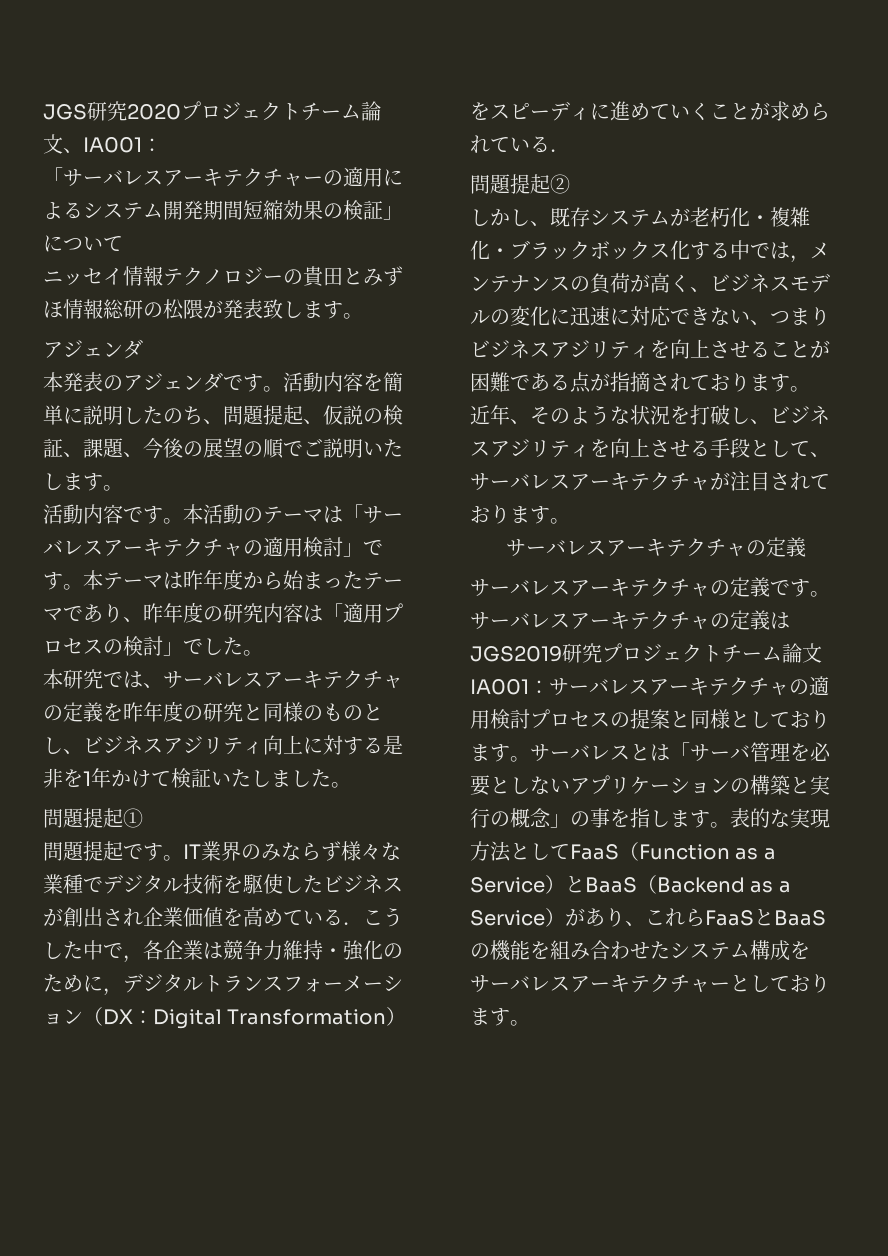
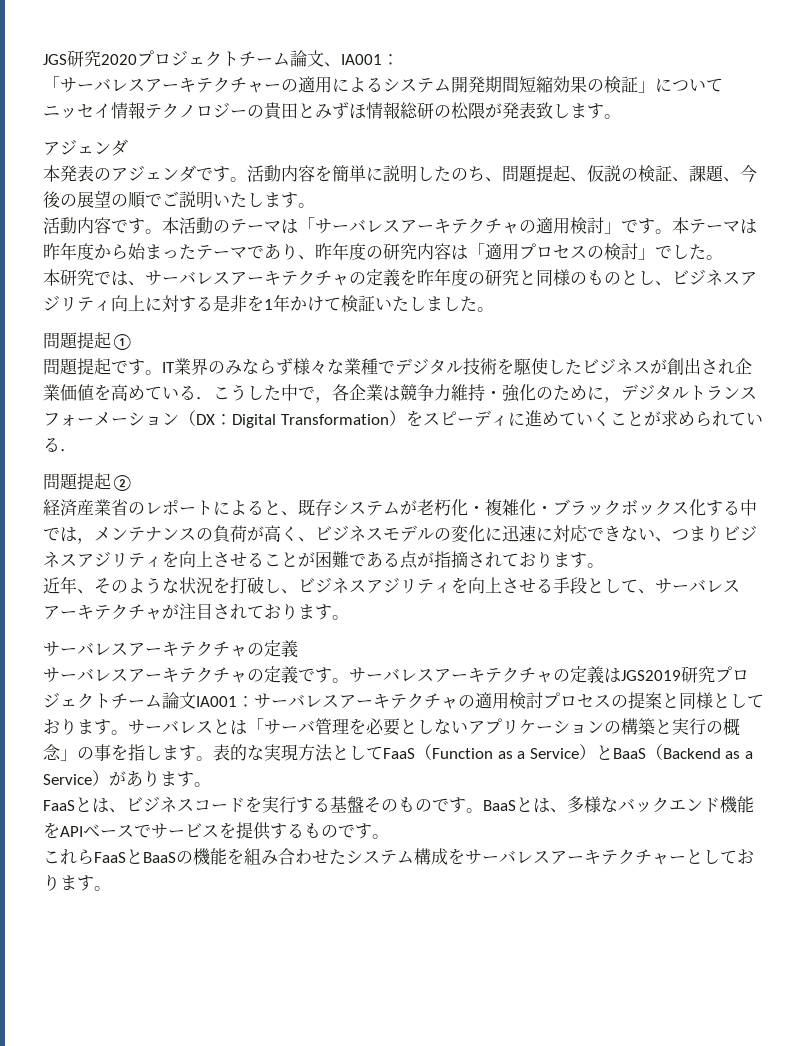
[470,208,530,226] しかし -> [43,499,281,516] 経済産業省のレポートによると
[625,921,645,926] 、 -> [160,771,211,787] [43,796,754,813] [43,822,389,840] ます。 // FaaSとは、ビジネスコードを実行する基盤そのものです。BaaSとは、多様なバックエンド機能をAPIベースでサービスを提供するものです。 //

